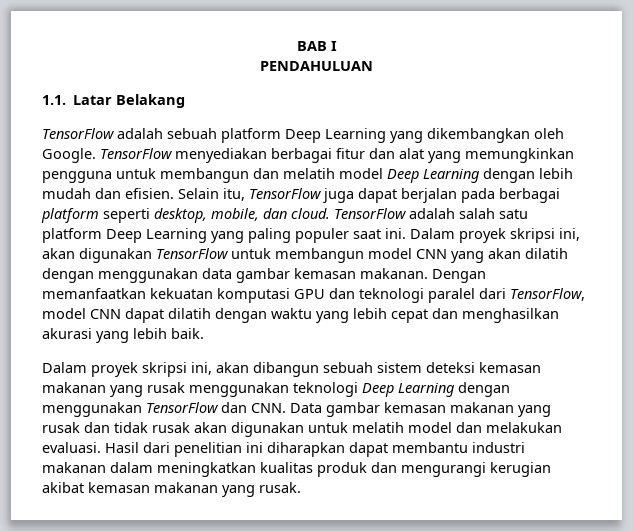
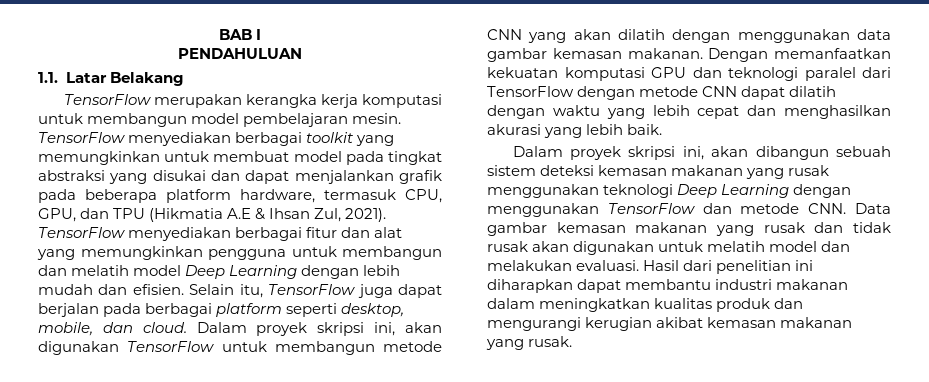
[117,128,564,143] [42,148,96,163] adalah sebuah platform Deep Learning yang dikembangkan oleh Google. -> [153,94,442,108] [38,113,402,127] [38,132,395,146] [38,151,442,165] [38,170,442,184] [38,189,442,203] [38,208,387,222] merupakan kerangka kerja komputasi untuk membangun model pembelajaran mesin. TensorFlow menyediakan berbagai toolkit yang memungkinkan untuk membuat model pada tingkat abstraksi yang disukai dan dapat menjalankan grafik pada beberapa platform hardware, termasuk CPU, GPU, dan TPU (Hikmatia A.E & Ihsan Zul, 2021).
[334,208,528,219] [42,228,406,243] TensorFlow adalah salah satu platform Deep Learning yang paling populer saat ini. -> (187, 327) none
[368,248,412,259] model -> [383,341,442,352] metode
[510,288,585,301] [42,308,86,319] TensorFlow, model -> [487,86,699,100] TensorFlow dengan metode
(247, 407) none -> [740,203,800,214] metode

